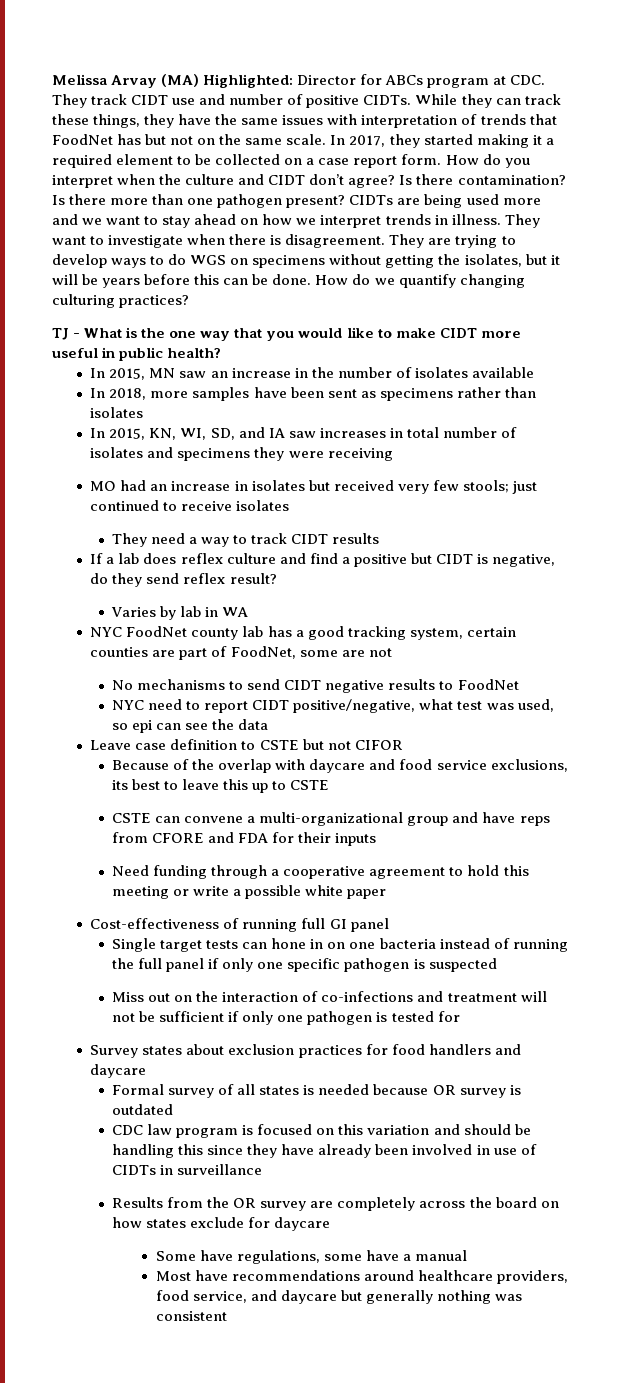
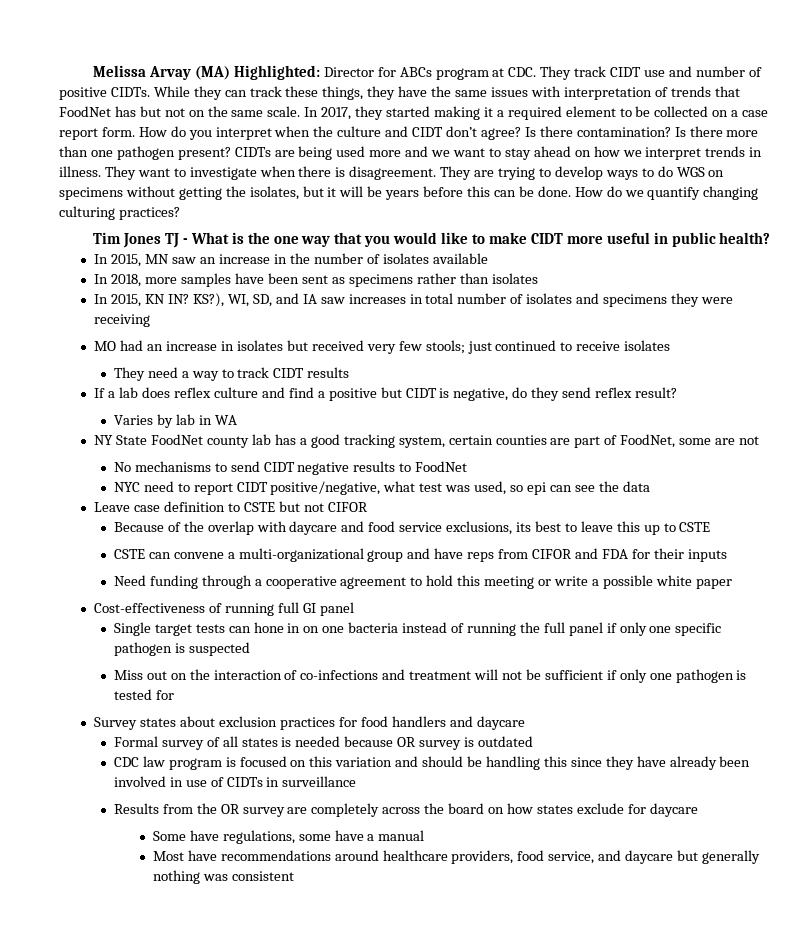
(190, 301) none -> [93,232,162,248] Tim Jones
[149,428,177,440] KN, -> [145,293,225,307] KN IN? KS?),
[90,627,123,637] NYC -> [94,435,148,445] NY State
[152,833,205,843] CFORE -> [532,549,573,559] CIFOR

